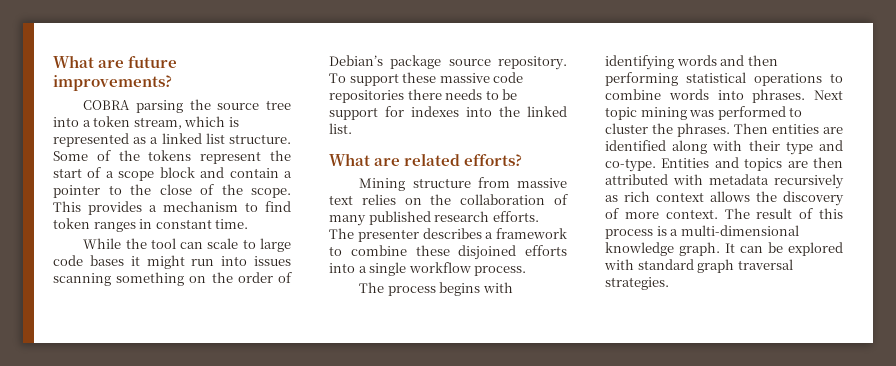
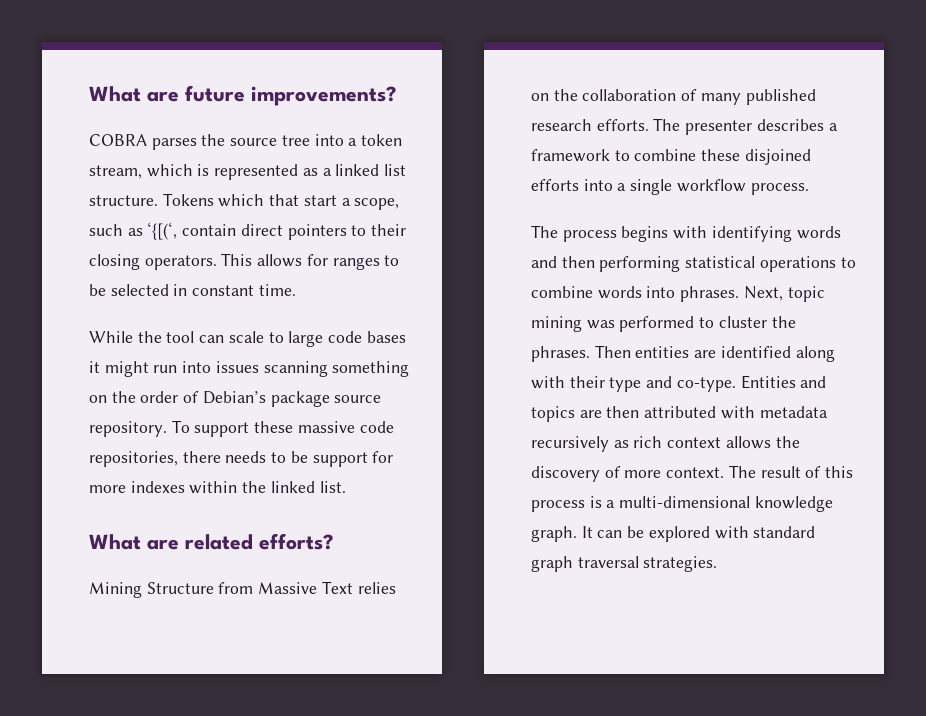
[136,100,184,113] parsing -> [151,138,197,150] parses
[53,150,291,164] [53,167,292,181] [53,184,291,198] [53,201,291,215] [53,218,136,232] Some of the tokens represent the start of a scope block and contain a pointer to the close of the scope. This provides a mechanism to find token ranges -> [162,193,400,210] [89,222,407,240] [89,253,400,270] [89,284,169,296] Tokens which that start a scope, such as ‘{[(‘, contain direct pointers to their closing operators. This allows for ranges to be selected
[329,90,404,103] repositories -> [89,451,178,467] repositories,
[411,106,492,117] indexes into -> [89,481,238,494] more indexes within
[412,177,567,188] [329,195,353,205] structure from massive text -> [146,581,353,594] Structure from Massive Text
[814,90,843,100] Next -> [743,286,783,301] Next,

